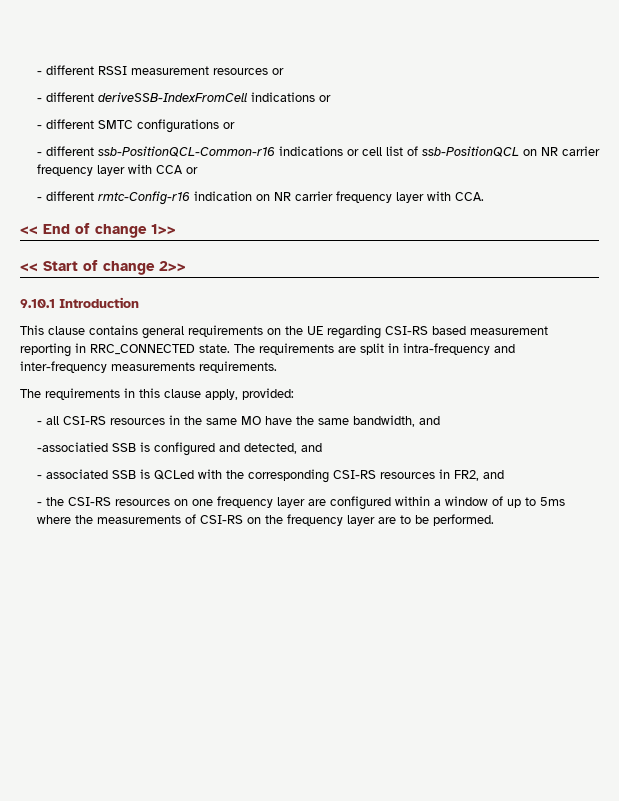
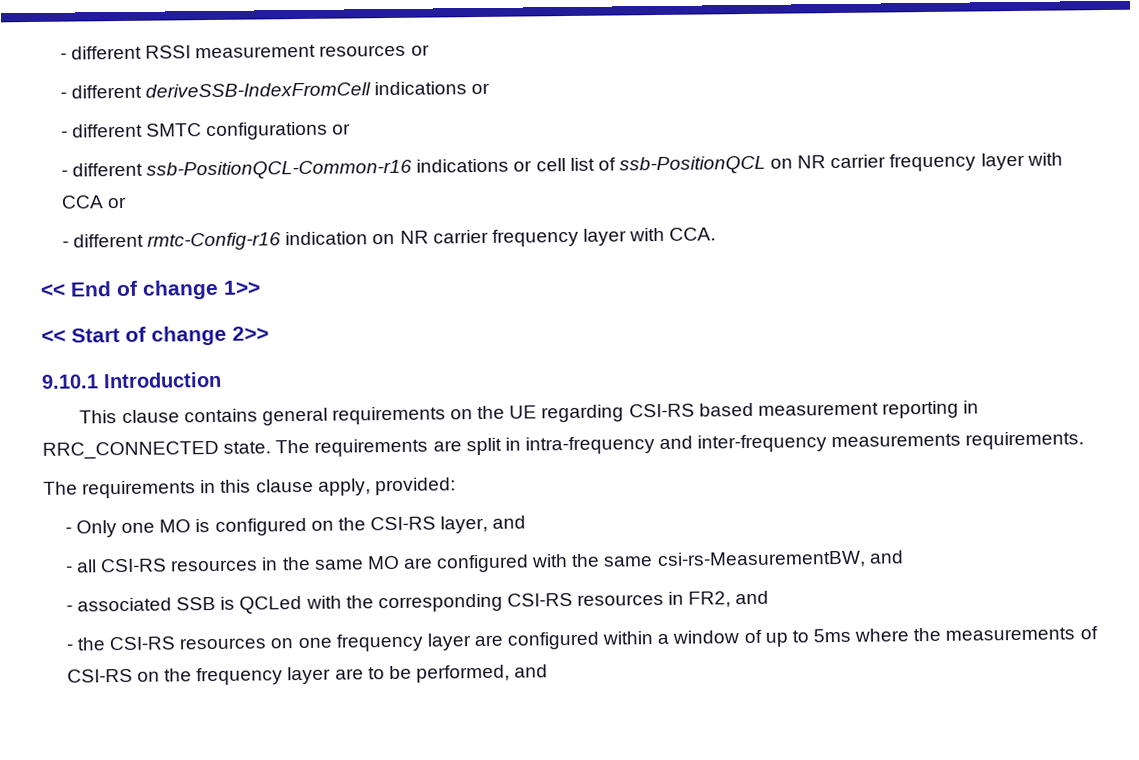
(294, 394) none -> [64,515,527,538] // - Only one MO is configured on the CSI-RS layer, and
[264,415,440,427] [36,442,297,456] have the same bandwidth, and // -associatied SSB is configured and detected, -> [402,550,866,573] are configured with the same csi-rs-MeasurementBW,
[432,514,494,526] performed. -> [415,664,549,683] performed, and

